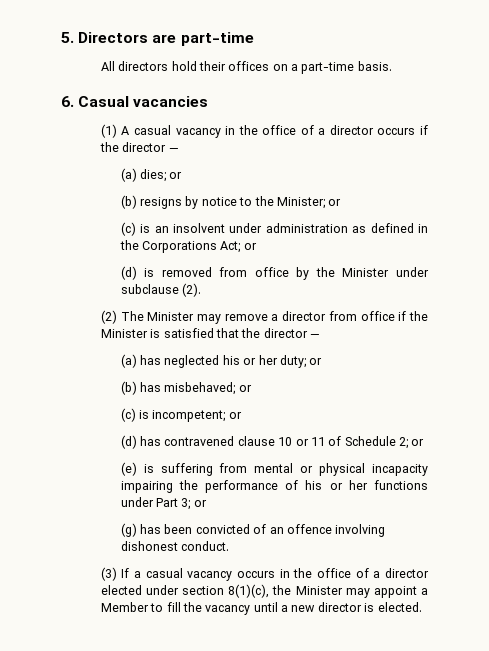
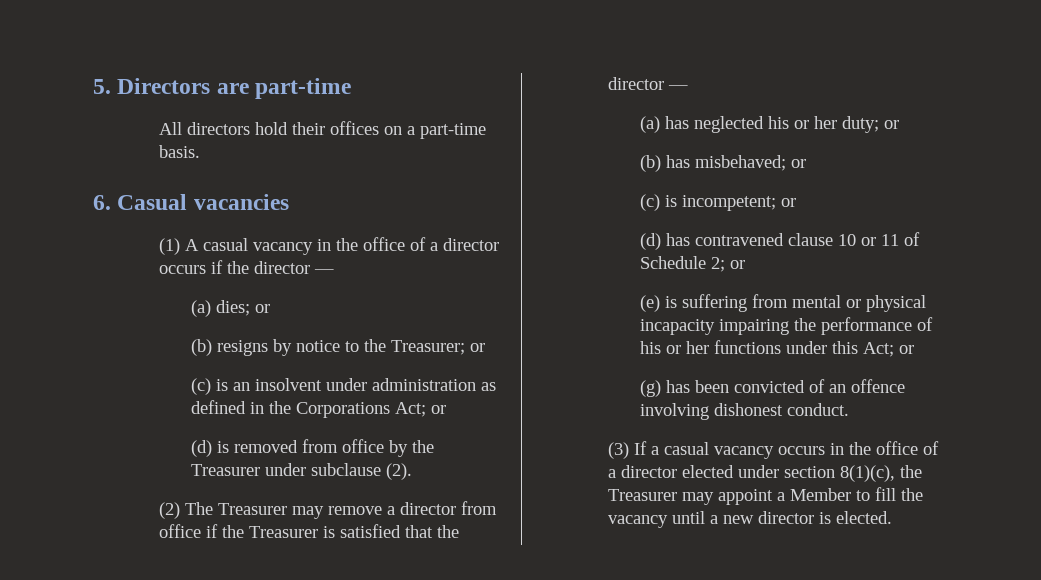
[276,197,325,209] Minister; -> [391,340,466,355] Treasurer;
[342,268,390,277] Minister -> [191,464,261,476] Treasurer
[147,312,195,321] Minister -> [217,503,287,515] Treasurer
[100,329,148,338] Minister -> [248,526,318,538] Treasurer
[156,498,191,510] Part 3; -> [832,341,895,357] this Act;
[295,586,343,595] Minister -> [607,489,677,501] Treasurer

